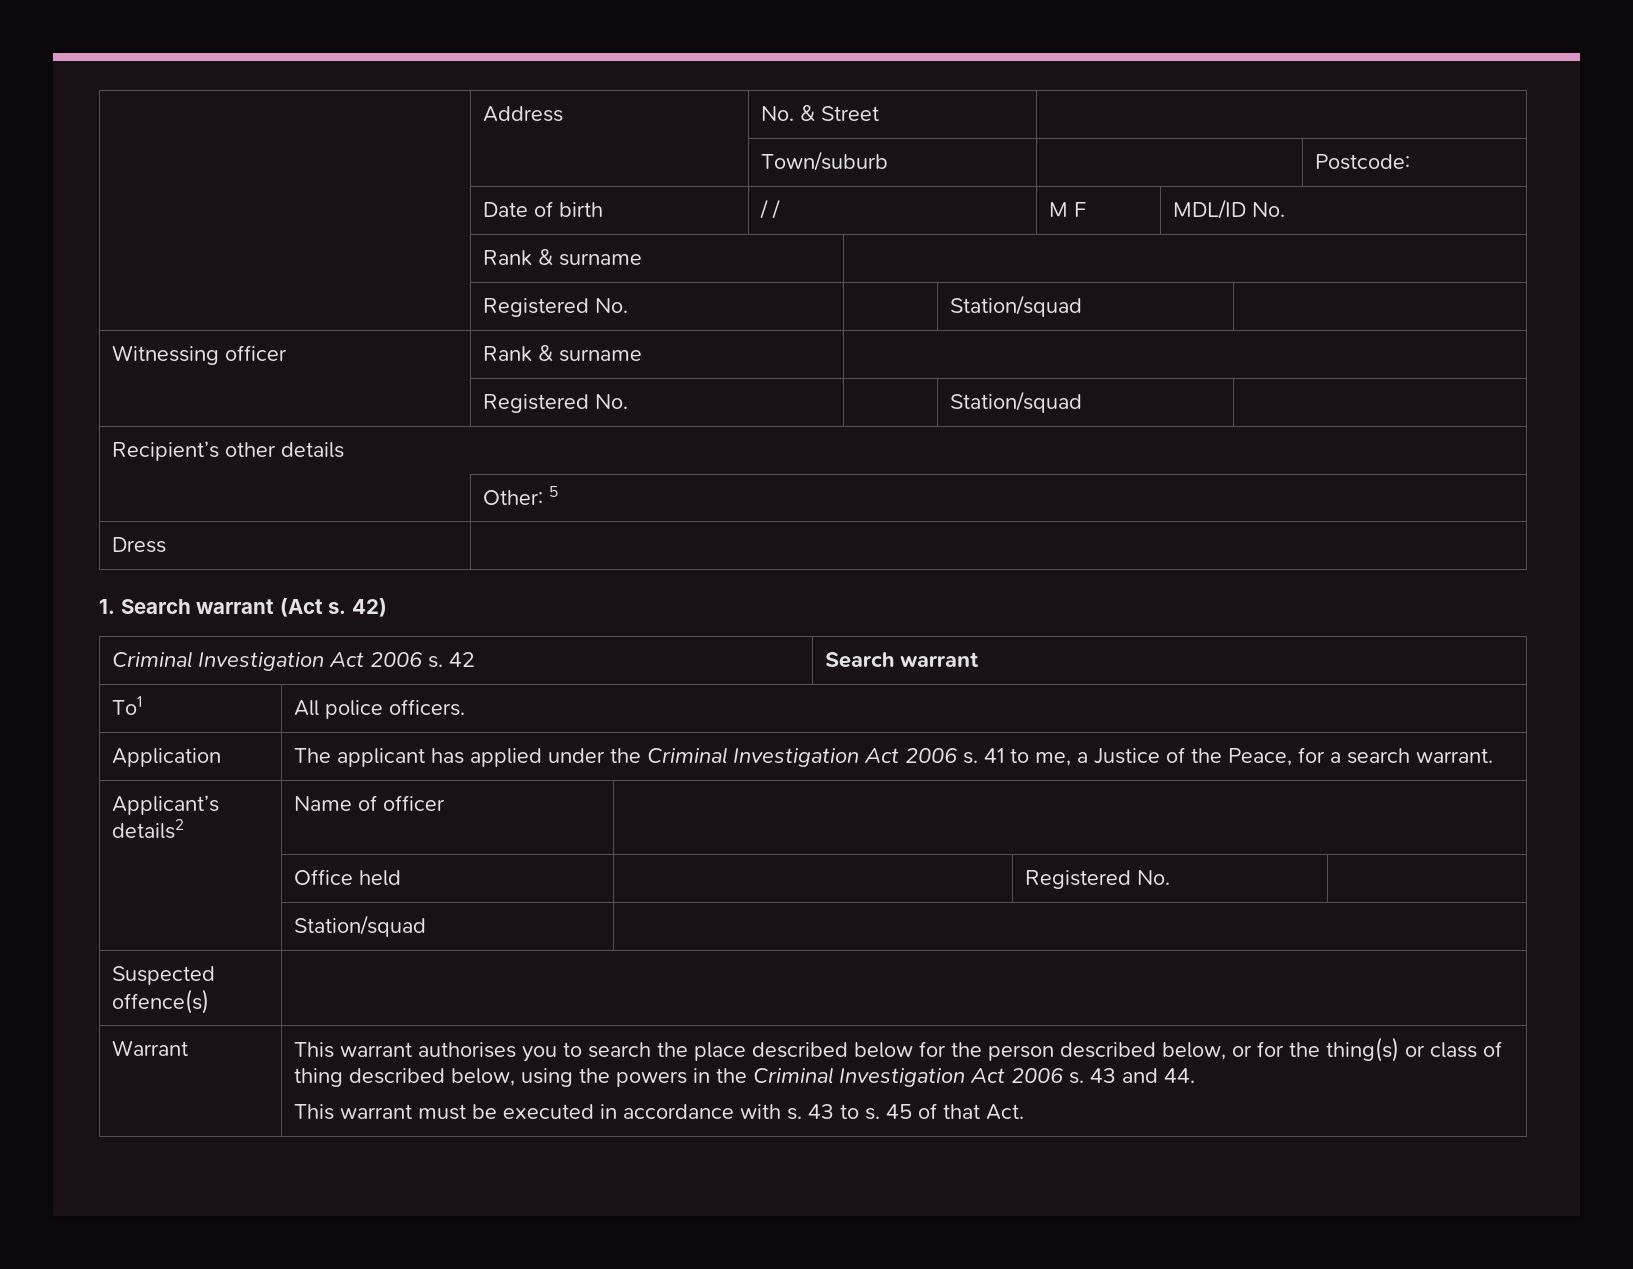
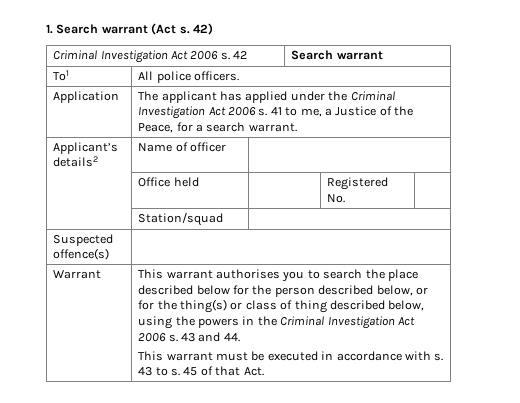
[483,106,564,122] [761,105,880,121] [761,151,889,171] [1315,154,1411,170] [483,201,604,217] [760,199,781,219] [1049,202,1087,217] [1173,199,1286,219] [483,249,643,266] [483,298,629,317] [950,295,1083,317] [112,345,288,365] [483,345,643,362] [483,394,629,413] [950,391,1083,413] [112,441,345,461] [483,486,559,505] [112,537,167,553] | Address | No. & Street | // | | Town/suburb | | Postcode: // | Date of birth | / / | M F | MDL/ID No. // | Rank & surname | // | Registered No. | | Station/squad | // Witnessing officer | Rank & surname | // | Registered No. | | Station/squad | // Recipient’s other details // | Other: 5 // Dress | // -> (46, 29) none

